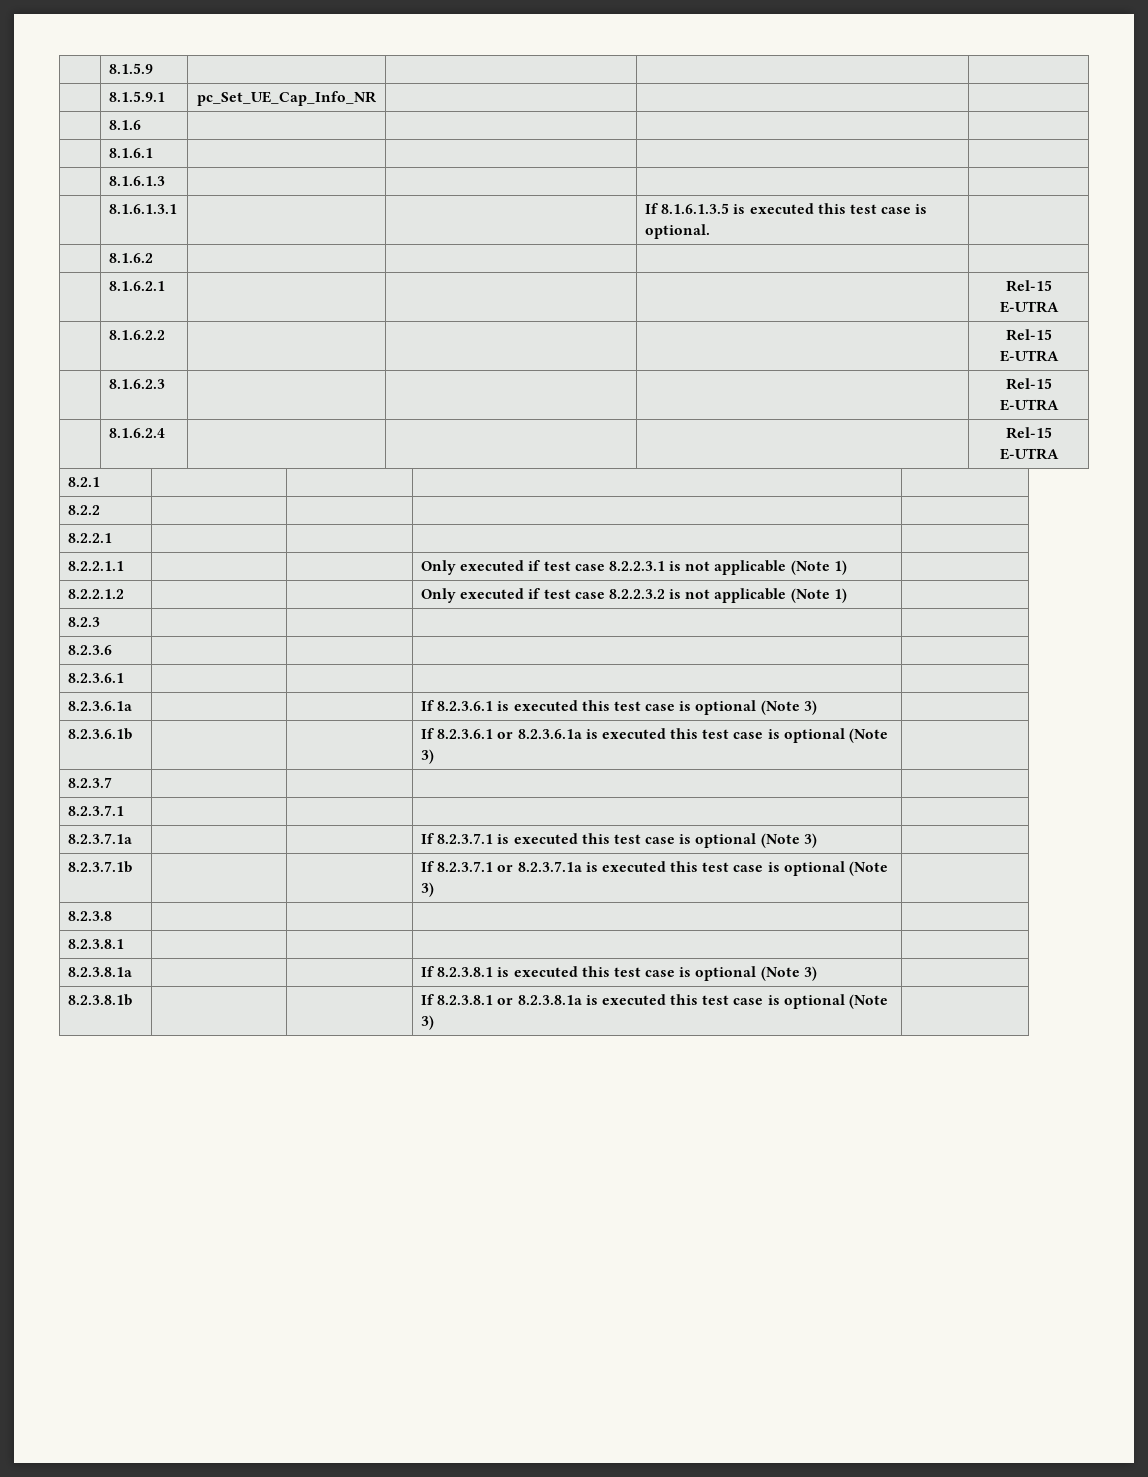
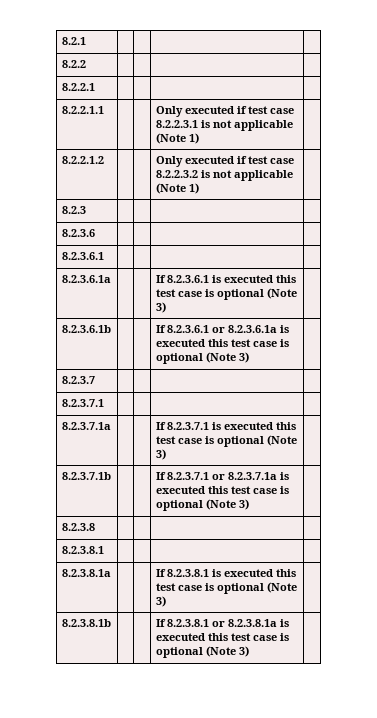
[109,63,154,74] [109,91,166,102] [197,91,376,106] [109,120,142,130] [109,148,154,158] [109,176,166,186] [109,204,178,214] [645,203,928,214] [645,224,711,239] [109,253,154,263] [109,281,166,291] [1005,280,1052,292] [999,301,1059,313] [109,330,166,340] [1005,329,1052,341] [999,350,1059,362] [109,379,166,389] [1005,378,1052,390] [999,399,1059,411] [109,428,166,438] [1005,427,1052,439] [999,448,1059,460] | 8.1.5.9 | | | | // | 8.1.5.9.1 | pc_Set_UE_Cap_Info_NR | | | // | 8.1.6 | | | | // | 8.1.6.1 | | | | // | 8.1.6.1.3 | | | | // | 8.1.6.1.3.1 | | | If 8.1.6.1.3.5 is executed this test case is optional. | // | 8.1.6.2 | | | | // | 8.1.6.2.1 | | | | Rel-15 E-UTRA // | 8.1.6.2.2 | | | | Rel-15 E-UTRA // | 8.1.6.2.3 | | | | Rel-15 E-UTRA // | 8.1.6.2.4 | | | | Rel-15 E-UTRA // -> (61, 41) none

